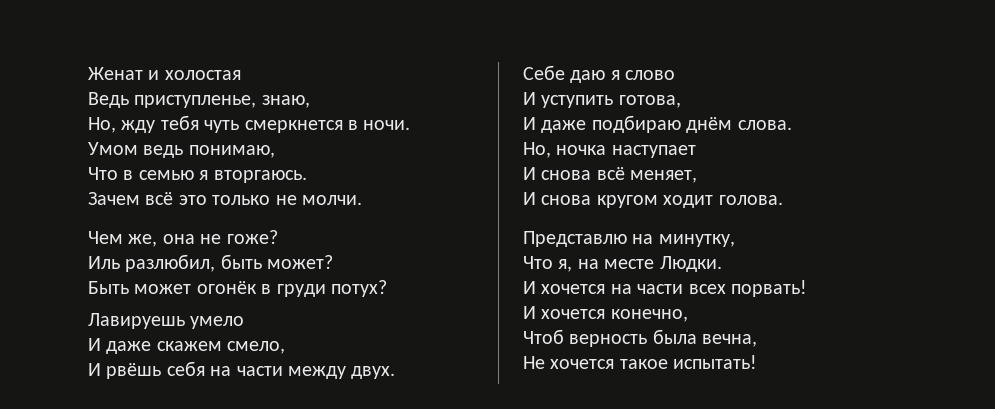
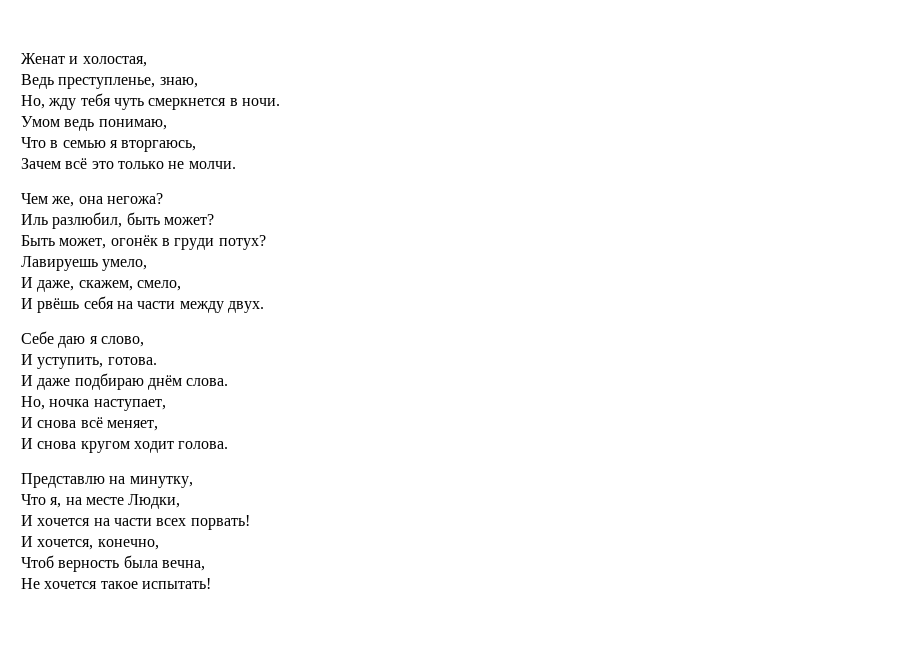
[164,70,241,80] холостая -> [82,56,147,67] холостая,
[134,95,257,108] приступленье, -> [58,77,156,89] преступленье,
[213,170,307,183] вторгаюсь. -> [121,140,197,152] вторгаюсь,
[200,230,278,244] не гоже? -> [106,193,163,204] негожа?
[134,284,192,294] может -> [59,238,107,249] может,
[190,316,245,329] [88,338,222,354] умело // И даже скажем -> [102,259,148,271] [21,277,133,292] умело, // И даже, скажем,
[625,70,676,80] [523,92,681,108] слово // И уступить готова, -> [100,336,144,347] [21,354,157,369] слово, // И уступить, готова.
[611,145,696,158] наступает -> [93,399,166,411] наступает,
[659,256,722,272] Людки. -> [128,494,181,509] Людки,
[541,309,606,319] хочется -> [37,539,94,550] хочется,

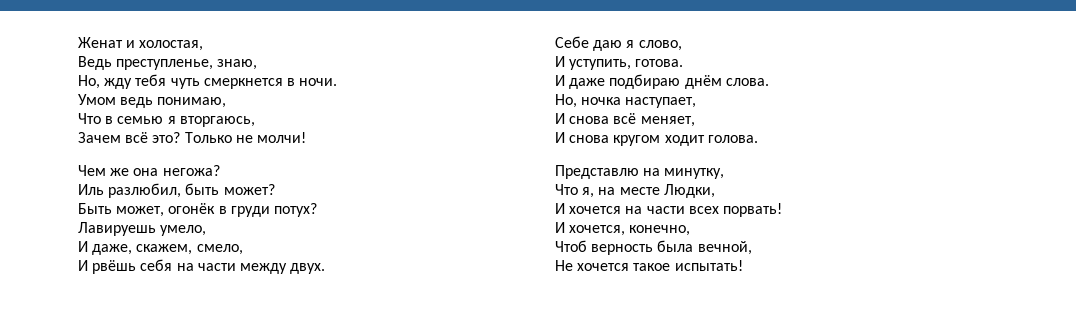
[91,161,236,169] это только не молчи. -> [152,132,306,143] это? Только не молчи!
[51,196,75,207] же, -> [110,168,130,176] же
[161,560,205,571] вечна, -> [697,241,752,255] вечной,

